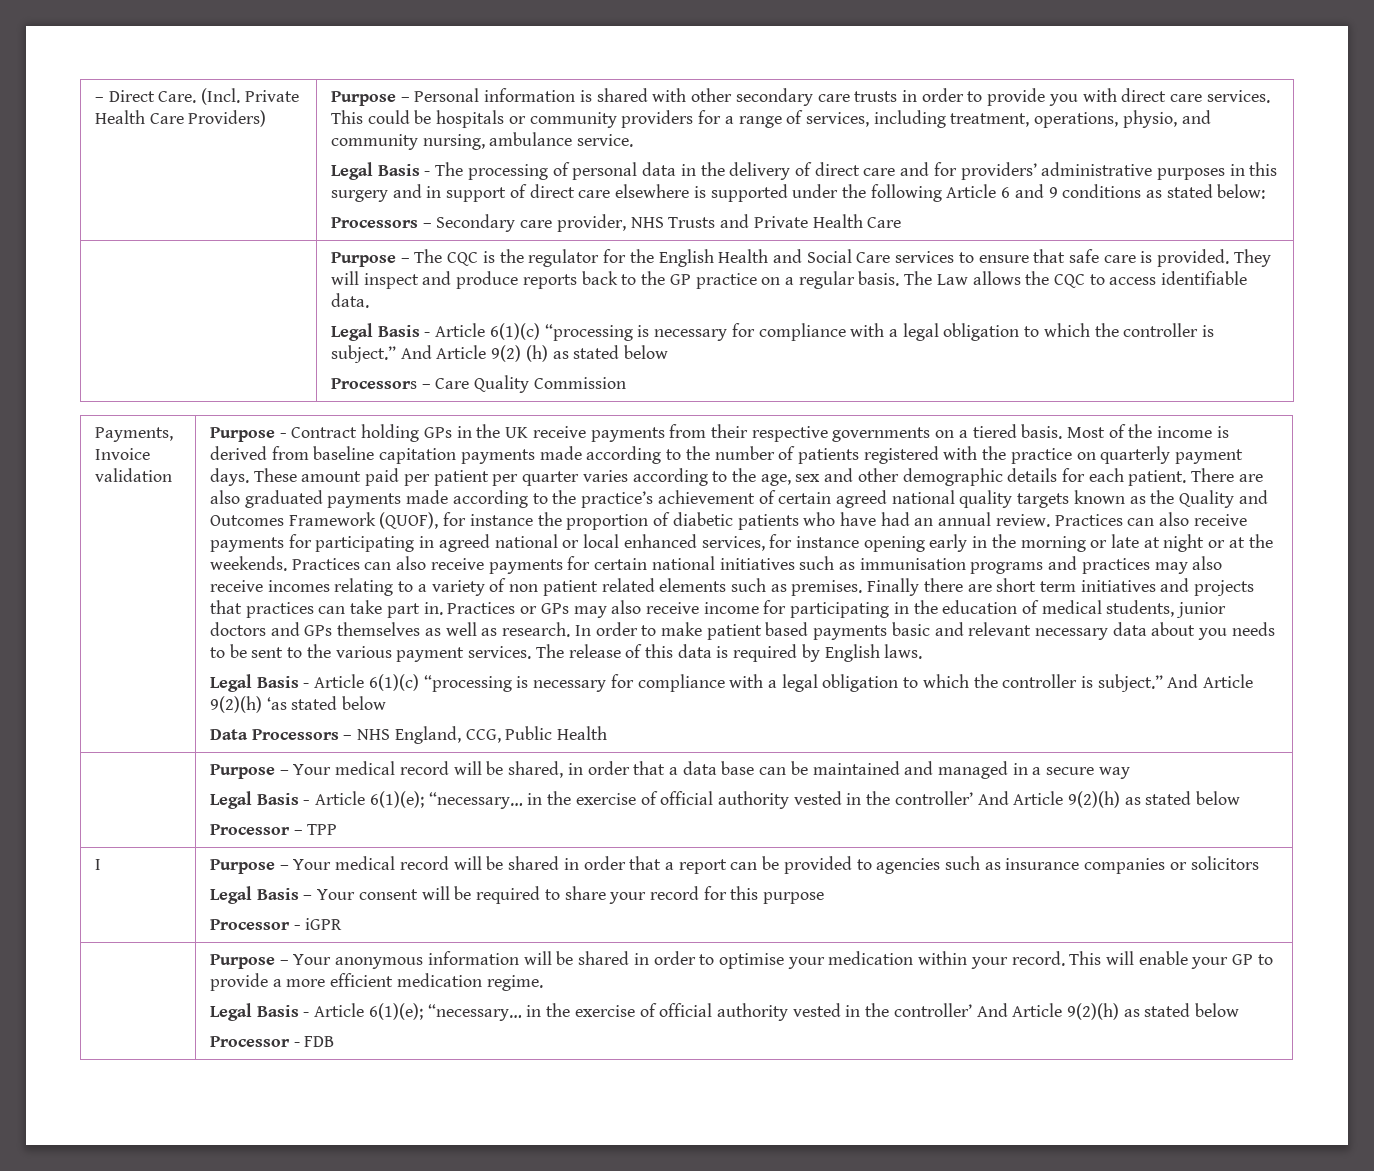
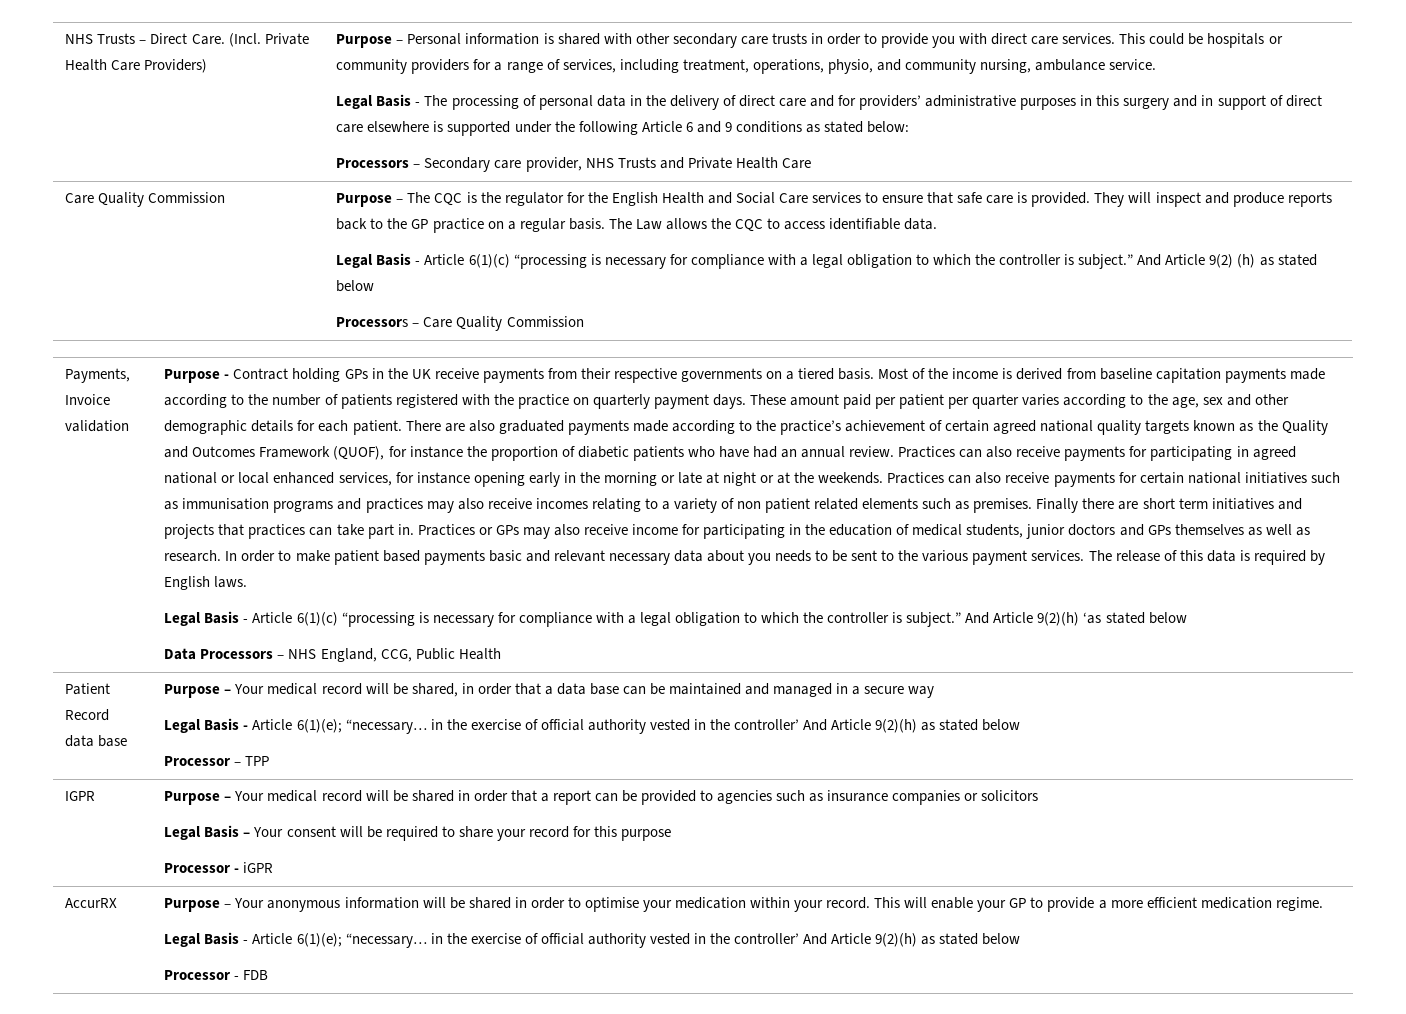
(94, 99) none -> [65,33,136,44] NHS Trusts
(902, 222) none -> [65,192,226,207] Care Quality Commission
(608, 733) none -> [65,683,111,695] [65,709,110,721] [65,735,128,747] Patient Record data base
[94,859,101,870] I -> [65,791,96,801] IGPR
(343, 924) none -> [65,898,118,908] AccurRX

